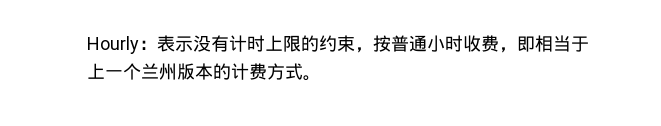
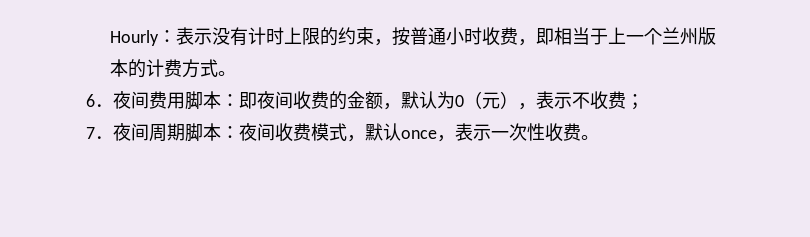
(321, 78) none -> [86,91,644,110] [86,123,599,142] // 6．夜间费用脚本：即夜间收费的金额，默认为0（元），表示不收费； // 7．夜间周期脚本：夜间收费模式，默认once，表示一次性收费。

